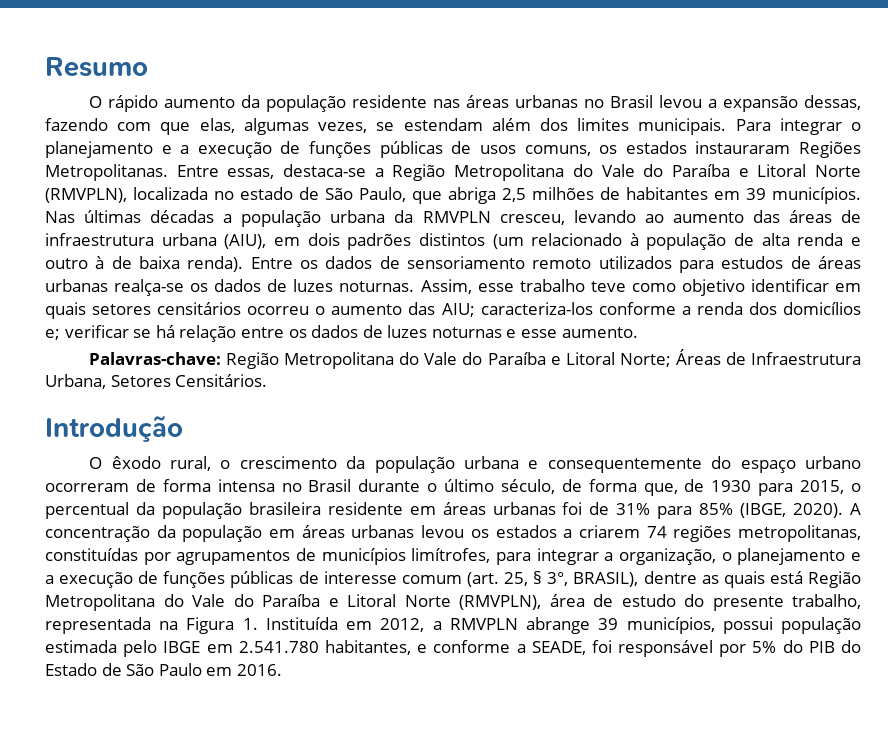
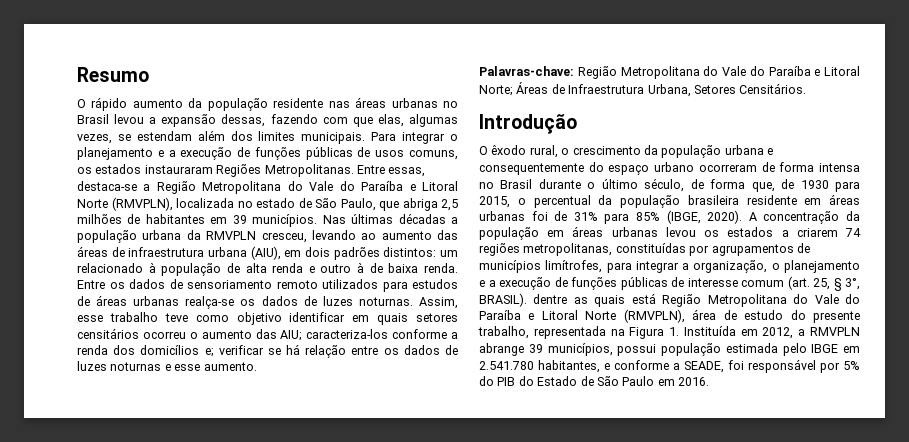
[418,233,524,249] distintos (um -> [383,247,458,257] distintos: um
[187,256,244,272] renda). -> [423,263,458,273] renda.
[573,572,639,587] BRASIL), -> [479,293,527,307] BRASIL).

